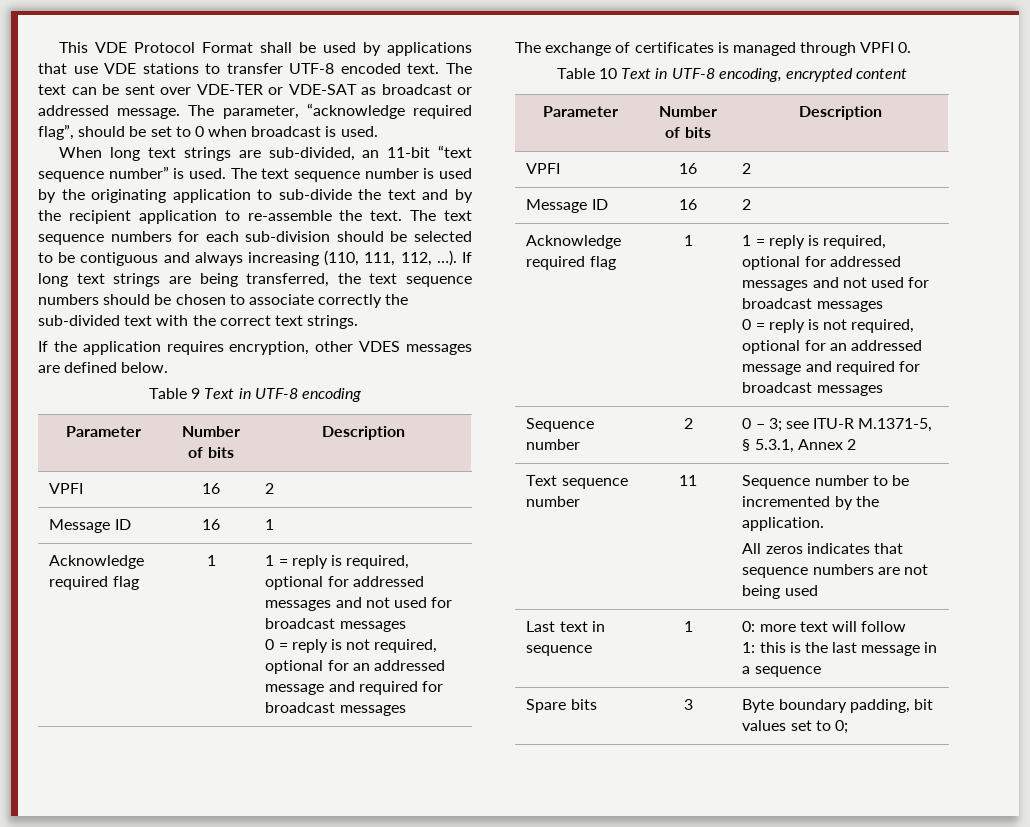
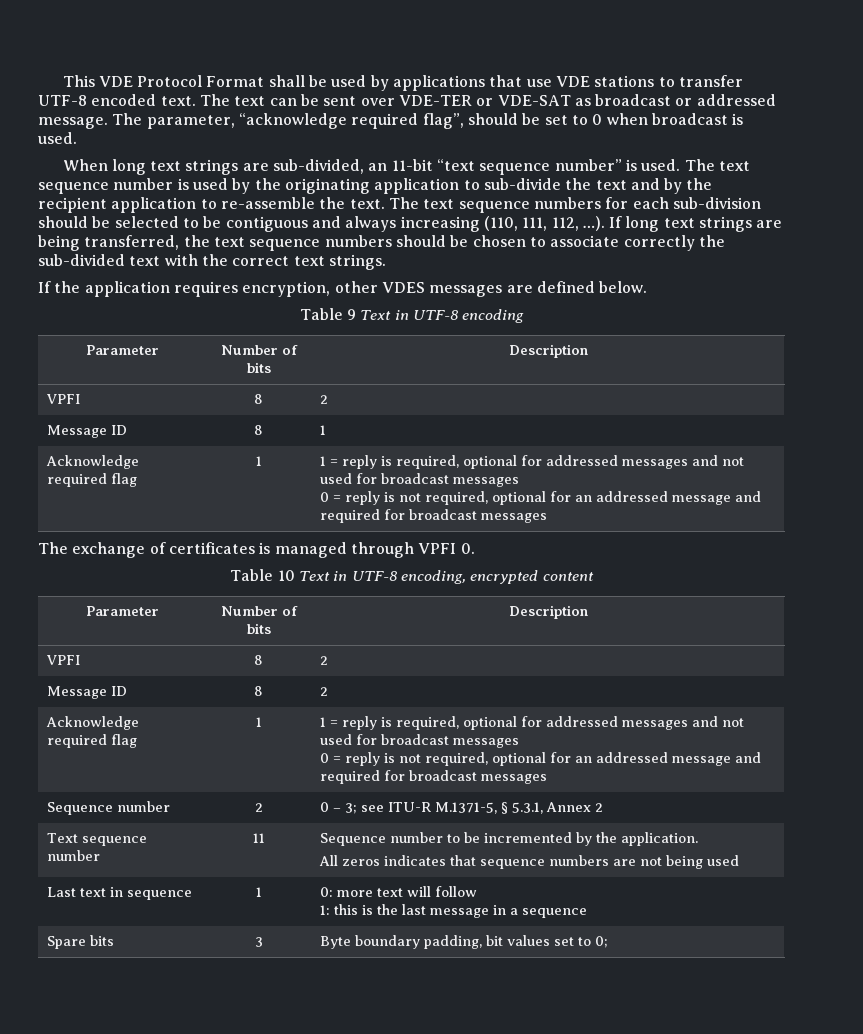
[202,483,220,494] [265,483,275,494] [49,519,131,533] [202,519,220,530] 16 | 2 // Message ID | 16 -> [254,394,263,404] [320,395,329,404] [47,425,128,438] [254,425,263,435] 8 | 2 // Message ID | 8
[679,163,697,174] [742,163,752,174] [526,199,608,213] [679,199,697,210] 16 | 2 // Message ID | 16 -> [254,655,263,665] [320,656,329,665] [47,686,128,699] [254,686,263,696] 8 | 2 // Message ID | 8

